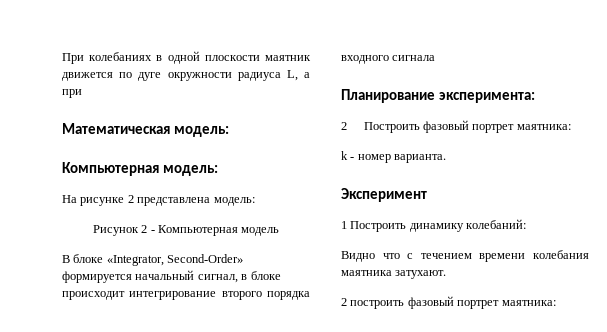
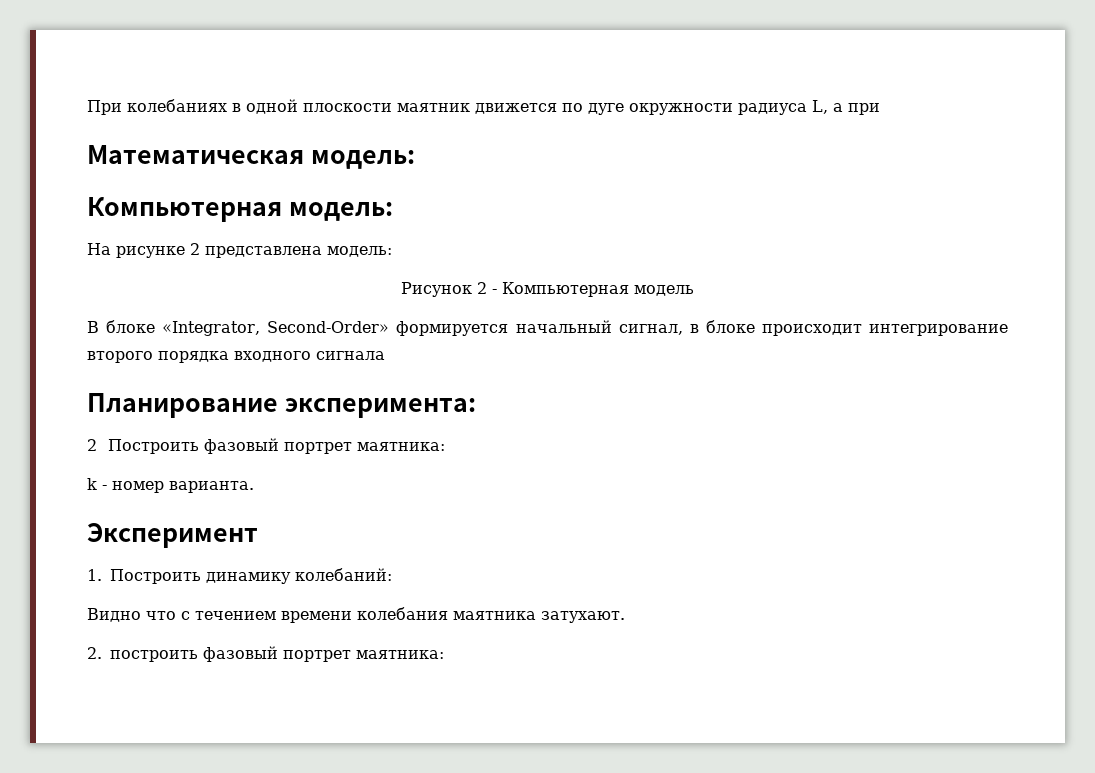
[341,221,347,229] 1 -> [87,569,102,581] 1.
[341,298,347,306] 2 -> [87,647,102,659] 2.

